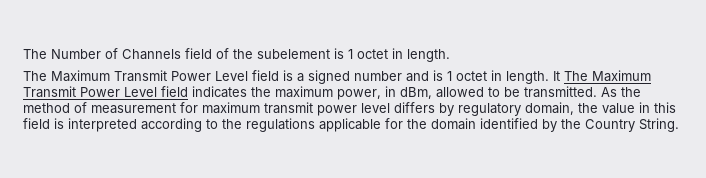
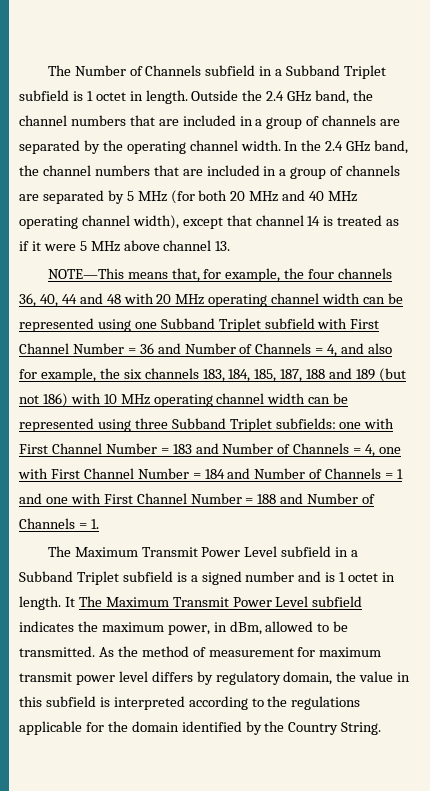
[185,48,450,62] [23,70,279,82] field of the subelement is 1 octet in length. // The Maximum Transmit Power Level field -> [205,65,387,79] [19,90,374,104] [19,115,401,129] [19,140,409,154] [19,165,401,179] [19,190,358,204] [19,215,400,229] [19,240,231,252] [47,268,393,282] [19,293,403,307] [19,318,380,332] [19,343,393,357] [19,368,406,382] [19,393,349,407] [19,418,395,432] [19,443,402,457] [18,468,404,479] [19,493,376,504] [19,518,99,529] [47,546,359,557] [19,571,173,585] subfield in a Subband Triplet subfield is 1 octet in length. Outside the 2.4 GHz band, the channel numbers that are included in a group of channels are separated by the operating channel width. In the 2.4 GHz band, the channel numbers that are included in a group of channels are separated by 5 MHz (for both 20 MHz and 40 MHz operating channel width), except that channel 14 is treated as if it were 5 MHz above channel 13. // NOTE—This means that, for example, the four channels 36, 40, 44 and 48 with 20 MHz operating channel width can be represented using one Subband Triplet subfield with First Channel Number = 36 and Number of Channels = 4, and also for example, the six channels 183, 184, 185, 187, 188 and 189 (but not 186) with 10 MHz operating channel width can be represented using three Subband Triplet subfields: one with First Channel Number = 183 and Number of Channels = 4, one with First Channel Number = 184 and Number of Channels = 1 and one with First Channel Number = 188 and Number of Channels = 1. // The Maximum Transmit Power Level subfield in a Subband Triplet subfield
[161,86,188,97] field -> [312,596,363,607] subfield
[23,118,50,129] field -> [45,696,96,707] subfield

